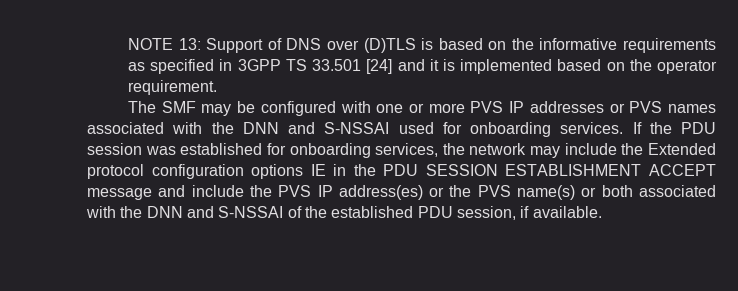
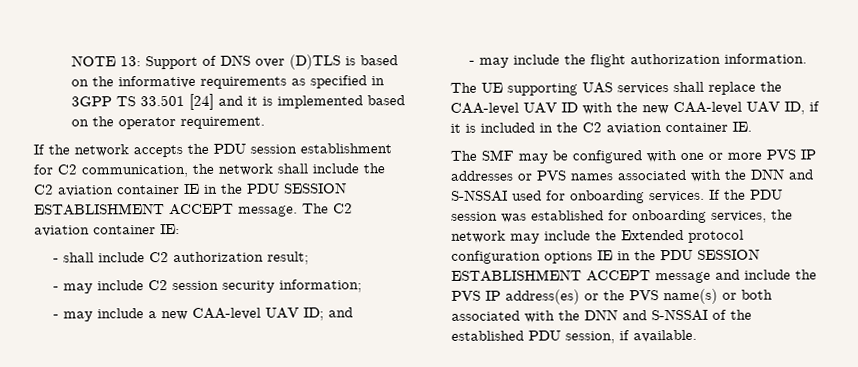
(217, 87) none -> [33,143,392,158] [33,163,385,178] [34,182,347,197] [34,203,353,217] [34,224,180,237] [53,251,310,265] [53,279,363,294] [53,307,354,322] [469,53,808,68] [450,81,782,96] [450,101,820,115] [450,121,752,135] // If the network accepts the PDU session establishment for C2 communication, the network shall include the C2 aviation container IE in the PDU SESSION ESTABLISHMENT ACCEPT message. The C2 aviation container IE: // - shall include C2 authorization result; // - may include C2 session security information; // - may include a new CAA-level UAV ID; and // - may include the flight authorization information. // The UE supporting UAS services shall replace the CAA-level UAV ID with the new CAA-level UAV ID, if it is included in the C2 aviation container IE.

